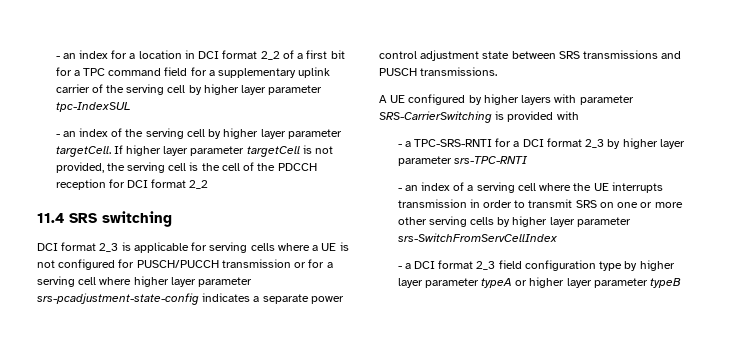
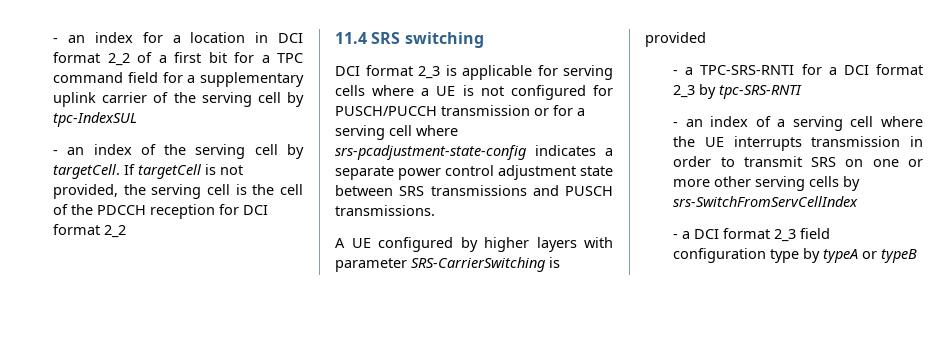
[203,84,323,95] higher layer parameter -> (304, 99) none
[223,128,342,139] [55,145,245,157] higher layer parameter targetCell. If higher layer parameter -> [53,164,136,179] targetCell. If
[133,276,253,287] higher layer parameter -> (458, 130) none
[556,111,579,120] with -> (706, 39) none
[622,138,685,149] [397,156,528,166] higher layer parameter srs-TPC-RNTI -> [719,85,803,99] tpc-SRS-RNTI
[512,216,631,227] higher layer parameter -> (861, 183) none
[639,260,675,271] [397,277,648,288] higher layer parameter typeA or higher layer parameter -> [823,249,878,263] typeA or

